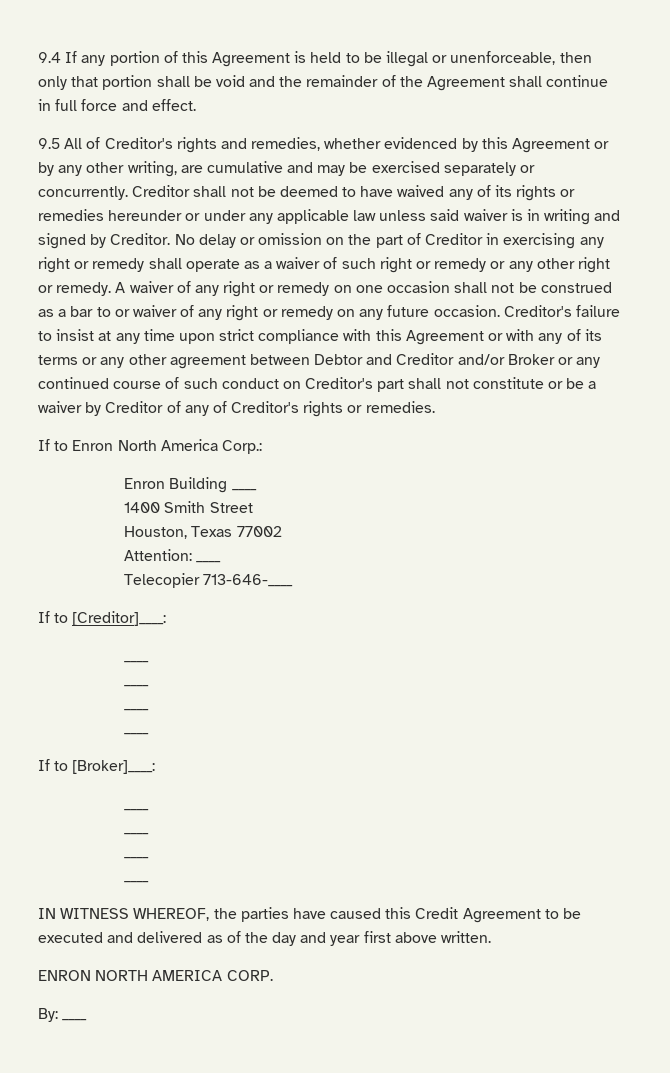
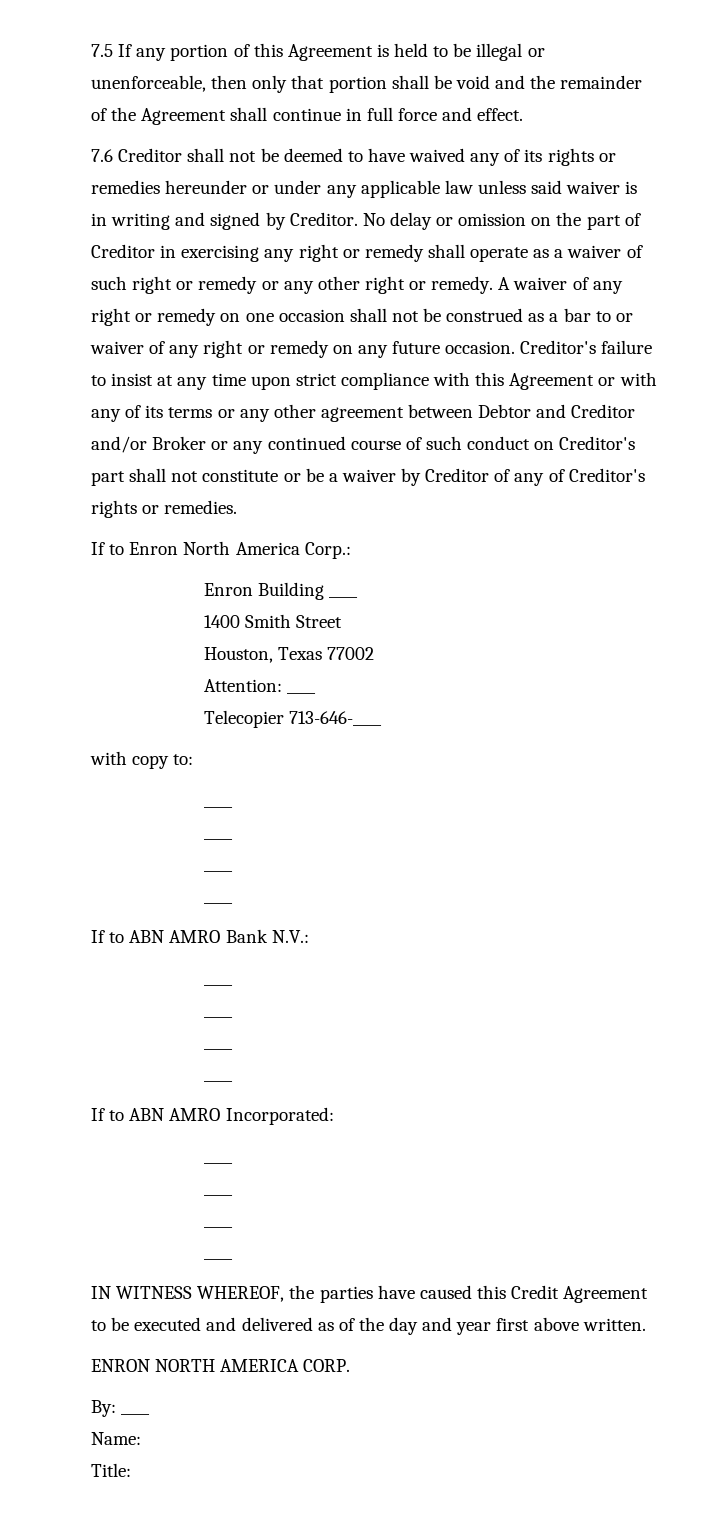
[38,52,61,63] 9.4 -> [91,44,113,57] 7.5
[38,137,610,153] [38,161,536,177] [38,186,128,200] 9.5 All of Creditor's rights and remedies, whether evidenced by this Agreement or by any other writing, are cumulative and may be exercised separately or concurrently. -> [91,149,113,162] 7.6
[38,611,167,626] [124,661,150,663] [124,685,150,687] [124,709,150,711] [124,733,150,735] [38,759,156,774] If to [Creditor]____: // ____ // ____ // ____ // ____ // If to [Broker]____: -> [90,751,194,769] [204,806,234,808] [204,838,234,840] [204,870,234,872] [204,902,234,904] [91,929,309,943] [204,984,234,986] [204,1016,234,1018] [204,1048,234,1050] [204,1080,234,1082] [91,1107,334,1125] with copy to: // ____ // ____ // ____ // ____ // If to ABN AMRO Bank N.V.: // ____ // ____ // ____ // ____ // If to ABN AMRO Incorporated:
(88, 1020) none -> [91,1432,141,1445] [91,1463,131,1477] // Name: // Title:

